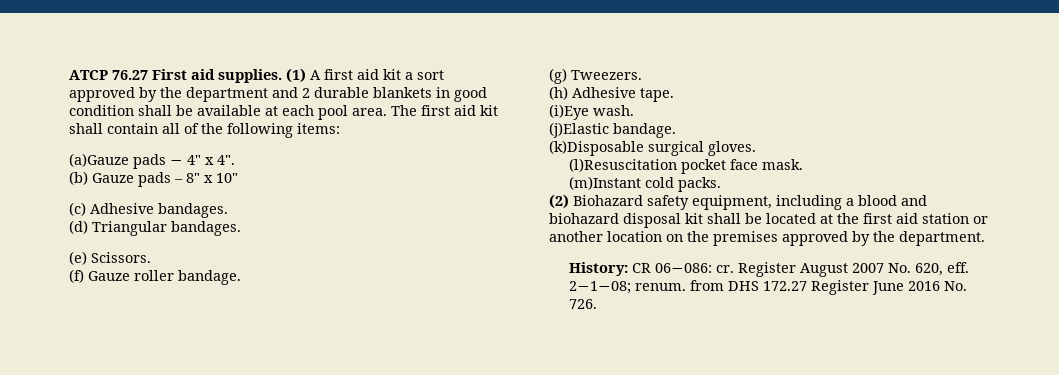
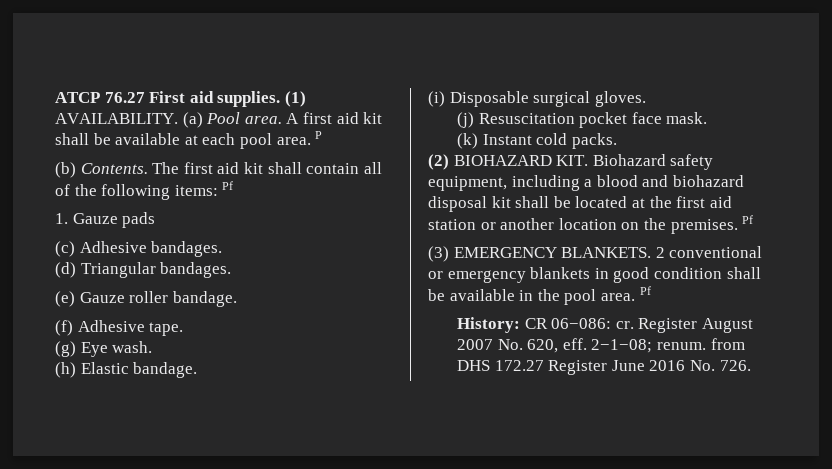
[310,69,444,80] [69,87,487,102] [69,105,134,116] A first aid kit a sort approved by the department and 2 durable blankets in good condition -> [55,112,383,128] AVAILABILITY. (a) Pool area. A first aid kit
(387, 112) none -> [315,131,323,139] [55,162,148,178] P // (b) Contents.
[69,153,235,169] [69,171,238,187] // (a)Gauze pads − 4" x 4". // (b) Gauze pads – 8" x 10" -> [222,181,234,190] [55,212,156,228] Pf // 1. Gauze pads
[91,252,151,263] [69,269,84,283] Scissors. // (f) -> (75, 299) none
[549,68,642,84] [549,86,568,100] (g) Tweezers. // (h) -> [55,320,73,336] (f)
[549,104,589,120] (i)Eye -> [55,341,108,357] (g) Eye
[549,122,676,138] [549,140,644,156] (j)Elastic bandage. // (k)Disposable -> [55,362,198,378] [428,91,529,107] (h) Elastic bandage. // (i) Disposable
[569,158,678,172] (l)Resuscitation -> [456,112,575,128] (j) Resuscitation
[569,176,642,190] (m)Instant -> [456,133,532,149] (k) Instant
(569, 201) none -> [453,155,589,166] BIOHAZARD KIT.
[713,231,985,246] premises approved by the department. -> [670,215,754,234] [428,246,763,262] [428,267,761,283] [428,286,651,305] premises. Pf // (3) EMERGENCY BLANKETS. 2 conventional or emergency blankets in good condition shall be available in the pool area. Pf

